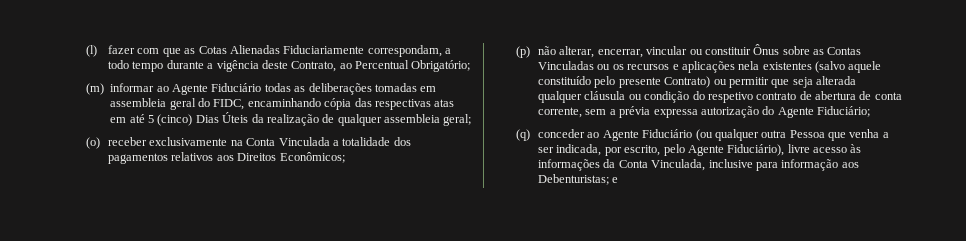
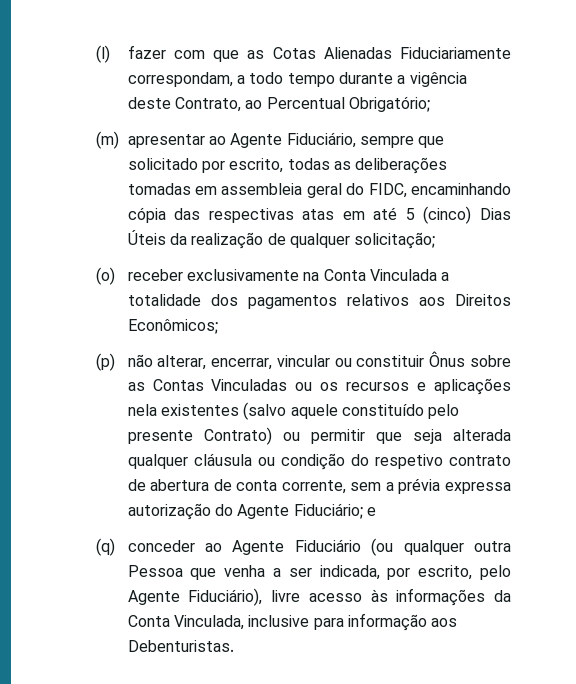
[110,83,262,95] informar ao Agente Fiduciário -> [127,132,445,148] [127,158,284,173] apresentar ao Agente Fiduciário, sempre que solicitado por escrito,
[384,114,472,126] assembleia geral; -> [354,232,436,249] solicitação;
(871, 111) none -> [366,507,376,516] e
[538,174,619,185] Debenturistas; e -> [127,640,234,652] Debenturistas.

